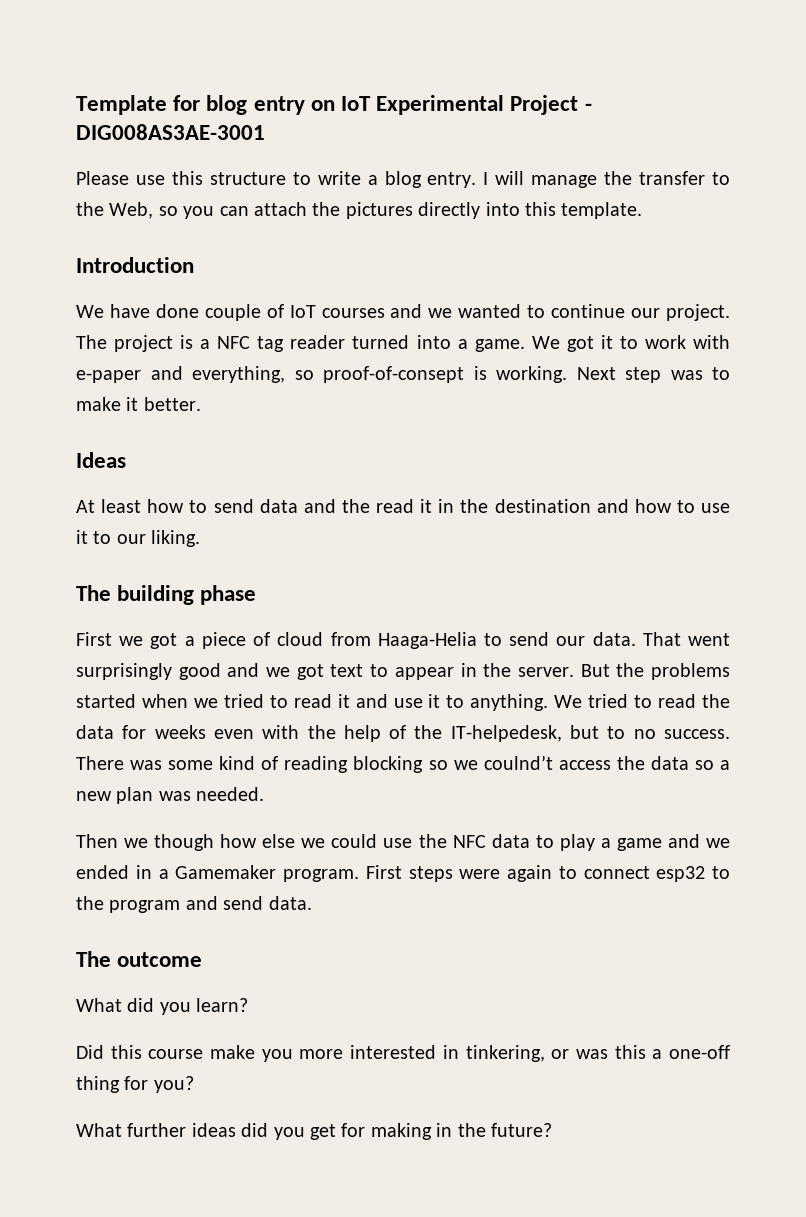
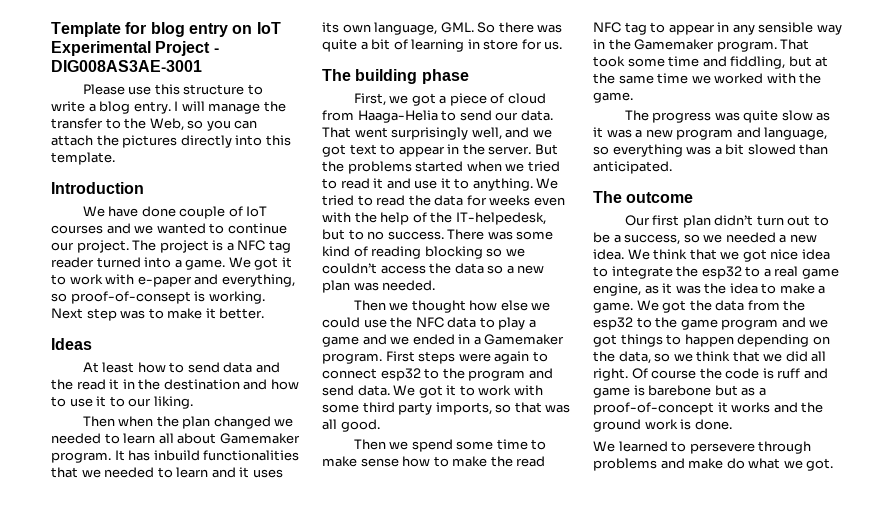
(201, 538) none -> [82,416,294,429] [51,433,300,444] [51,450,300,463] [51,467,283,478] [322,22,563,35] [322,39,563,52] // Then when the plan changed we needed to learn all about Gamemaker program. It has inbuild functionalities that we needed to learn and it uses its own language, GML. So there was quite a bit of learning in store for us.
[76,632,112,646] First -> [353,93,386,106] First,
[178,663,221,680] good -> [471,127,502,140] well,
[483,755,553,770] coulnd’t -> [322,263,377,274] couldn’t
[154,834,215,851] though -> [411,300,466,313] thought
[76,951,203,967] [76,998,249,1015] [76,1045,731,1062] [76,1076,194,1093] [76,1123,552,1140] // The outcome // What did you learn? // Did this course make you more interested in tinkering, or was this a one-off thing for you? // What further ideas did you get for making in the future? -> [393,385,543,398] [322,402,571,415] [322,419,380,432] [353,439,547,452] [322,456,546,467] [593,22,842,35] [593,39,810,52] [593,56,829,69] [593,73,822,84] [593,92,633,103] [624,110,831,123] [593,127,828,140] [593,144,829,157] [593,161,672,174] [593,191,694,203] [624,215,829,228] [593,232,817,245] [593,249,830,262] [593,266,839,279] [593,283,826,296] [593,300,806,313] [593,317,829,330] [593,334,830,347] [593,351,827,364] [593,368,828,381] [593,385,766,398] [593,402,824,415] [593,419,732,432] [593,441,812,454] [593,458,834,471] We got it to work with some third party imports, so that was all good. // Then we spend some time to make sense how to make the read NFC tag to appear in any sensible way in the Gamemaker program. That took some time and fiddling, but at the same time we worked with the game. // The progress was quite slow as it was a new program and language, so everything was a bit slowed than anticipated. // The outcome // Our first plan didn’t turn out to be a success, so we needed a new idea. We think that we got nice idea to integrate the esp32 to a real game engine, as it was the idea to make a game. We got the data from the esp32 to the game program and we got things to happen depending on the data, so we think that we did all right. Of course the code is ruff and game is barebone but as a proof-of-concept it works and the ground work is done. // We learned to persevere through problems and make do what we got.

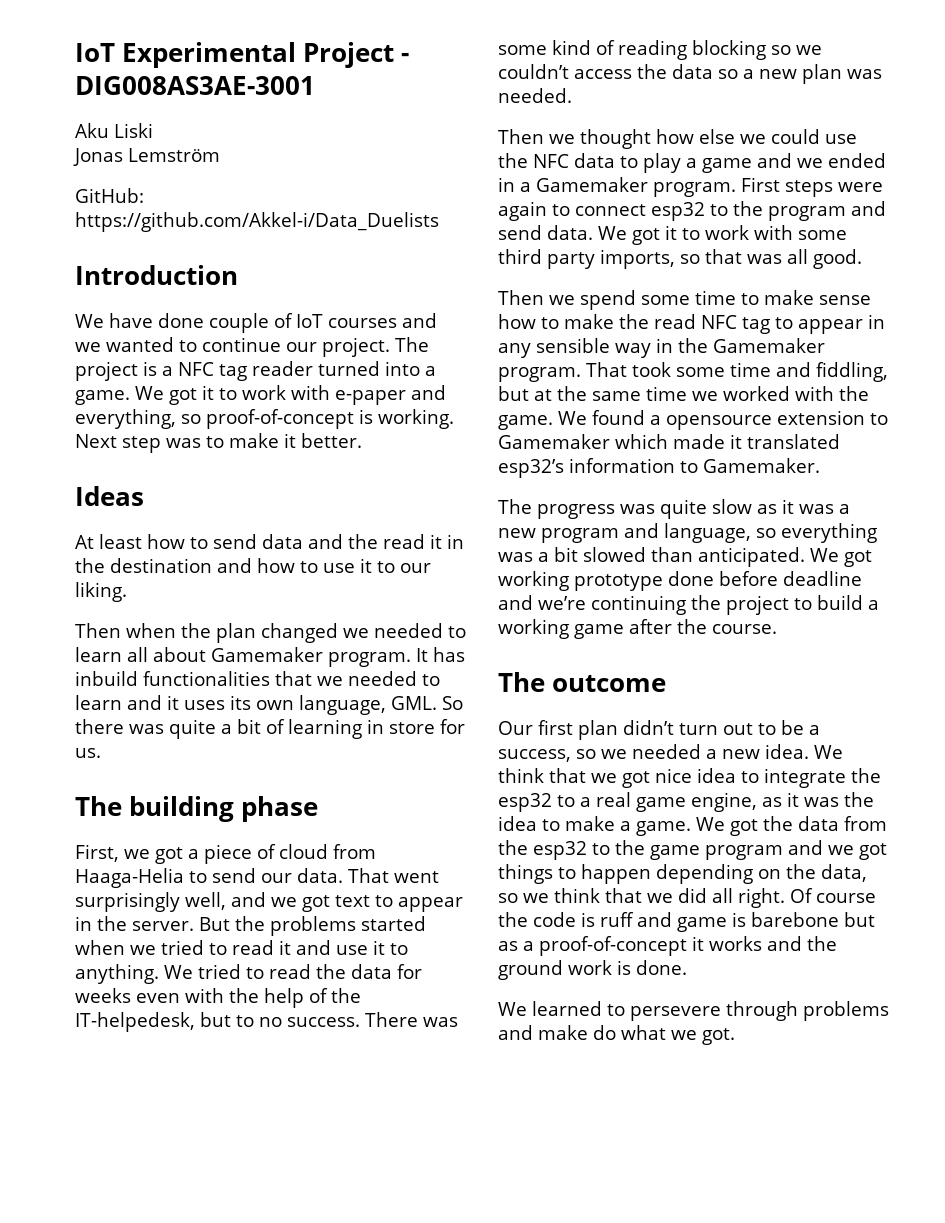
[51,22,253,37] Template for blog entry on -> (75, 52) none
[82,84,263,95] [51,101,286,114] [51,118,258,131] [51,135,291,148] [51,152,115,165] Please use this structure to write a blog entry. I will manage the transfer to the Web, so you can attach the pictures directly into this template. -> [75,123,153,138] [73,148,220,166] [75,188,144,203] [75,212,439,232] Aku Liski // Jonas Lemström // GitHub: https://github.com/Akkel-i/Data_Duelists
[70,291,191,304] proof-of-consept -> [206,409,354,429] proof-of-concept
(633, 97) none -> [558,410,888,430] [498,434,840,449] [498,458,820,478] We found a opensource extension to Gamemaker which made it translated esp32’s information to Gamemaker.
(672, 167) none -> [810,548,872,567] [498,571,862,591] [498,595,879,615] [498,619,777,639] We got working prototype done before deadline and we’re continuing the project to build a working game after the course.

